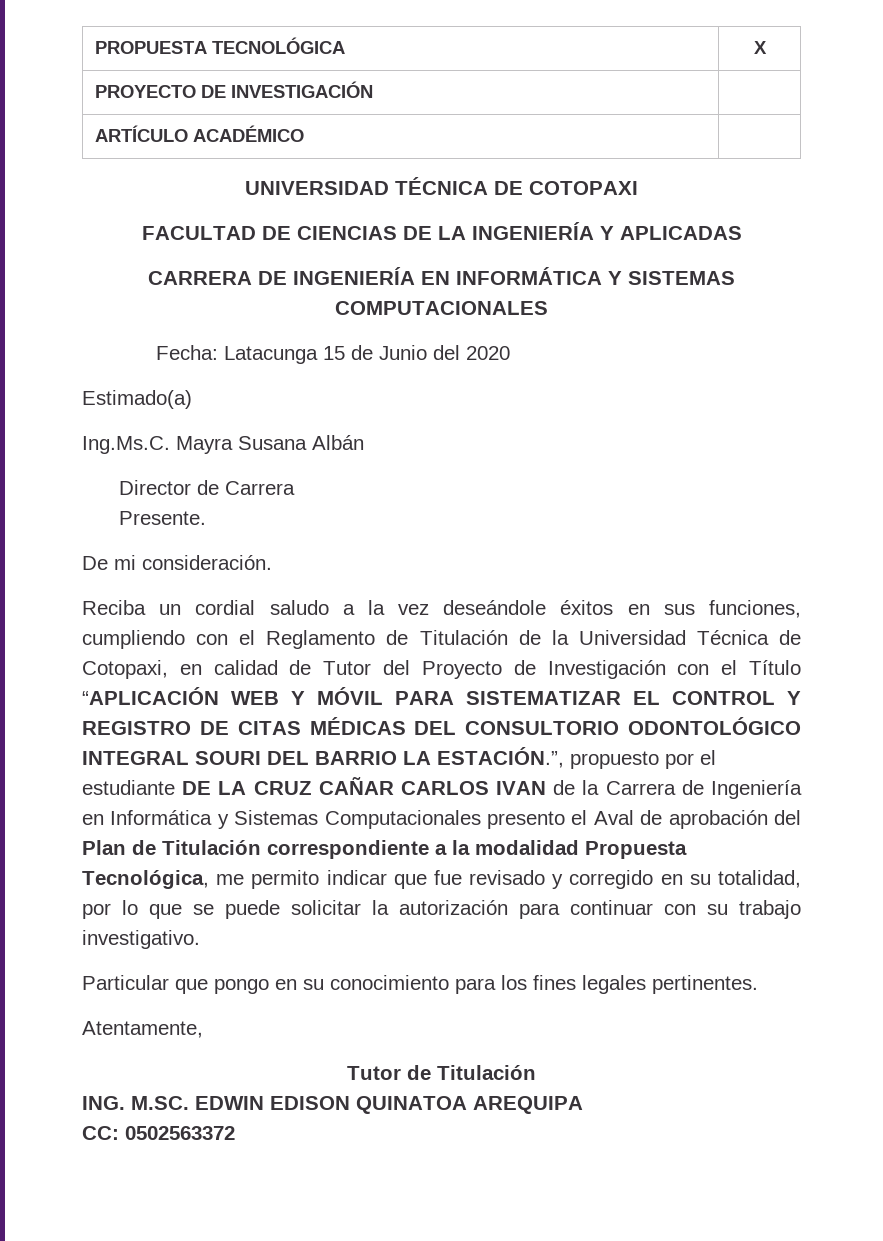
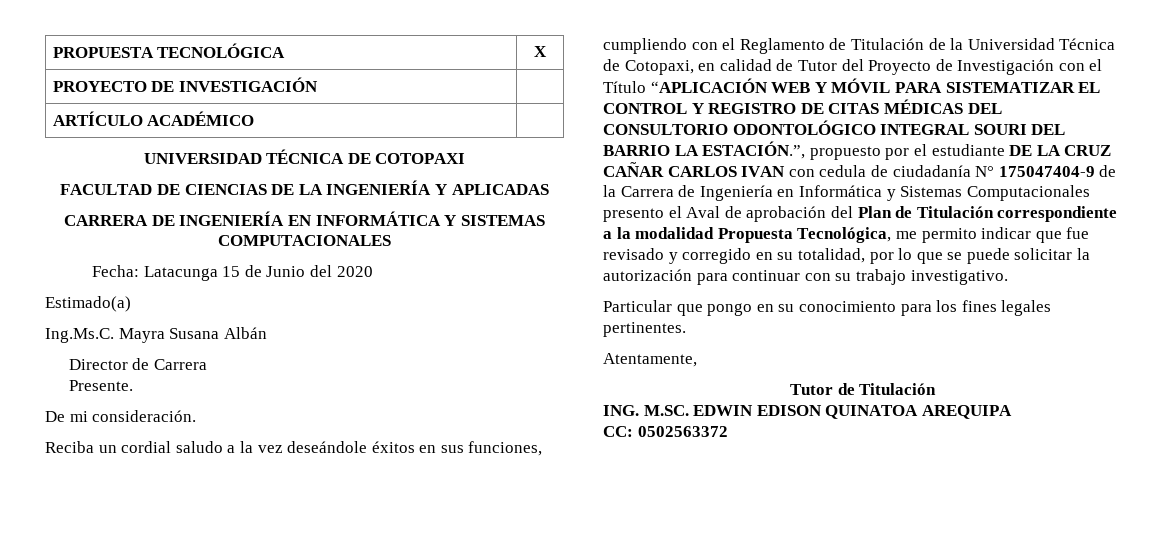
(547, 788) none -> [788,165,1095,177] con cedula de ciudadanía N° 175047404-9

